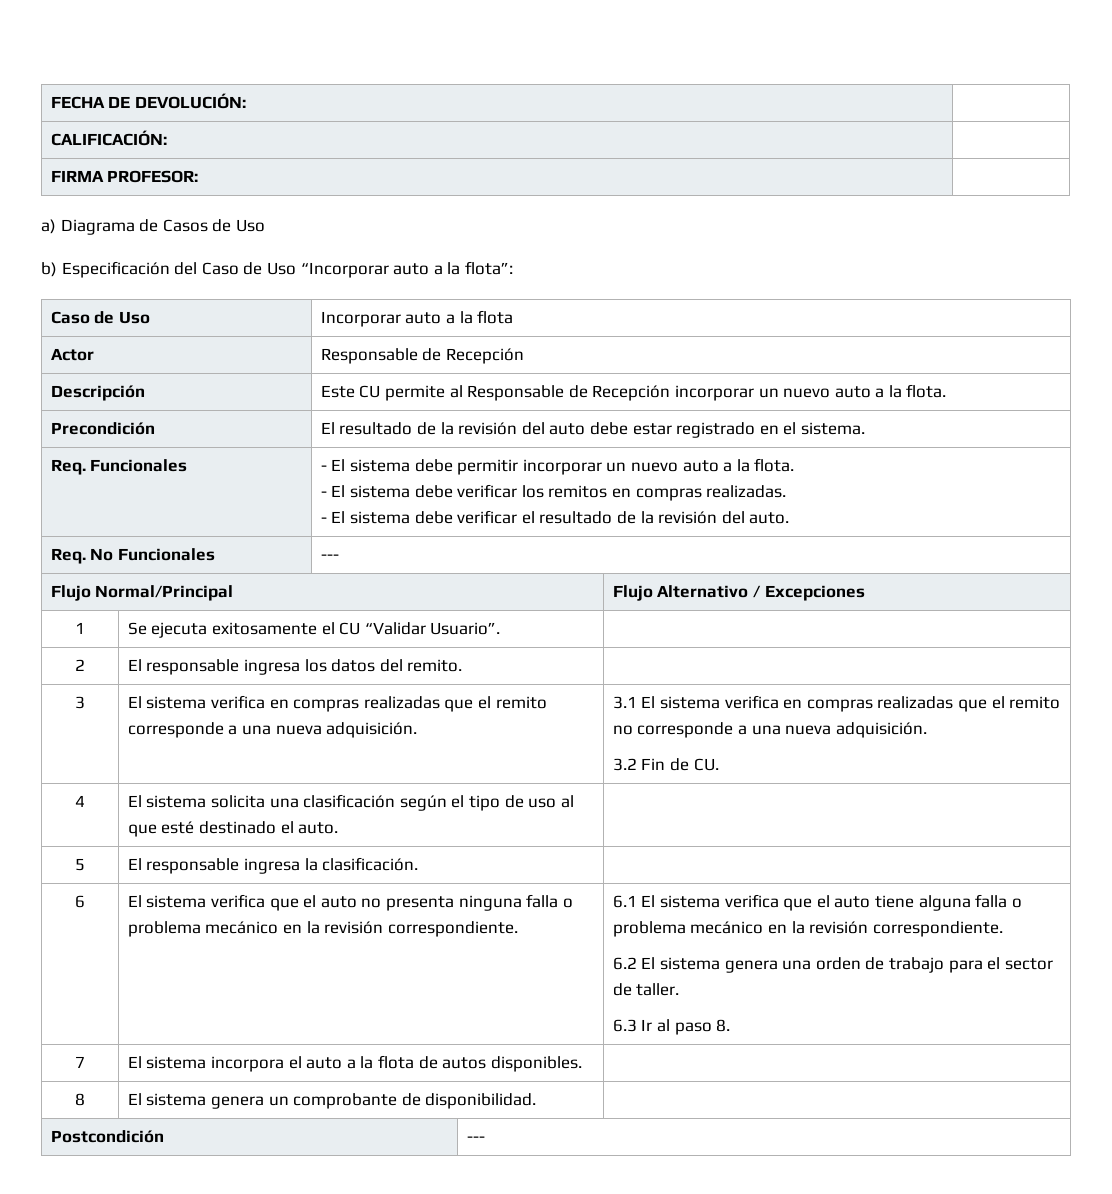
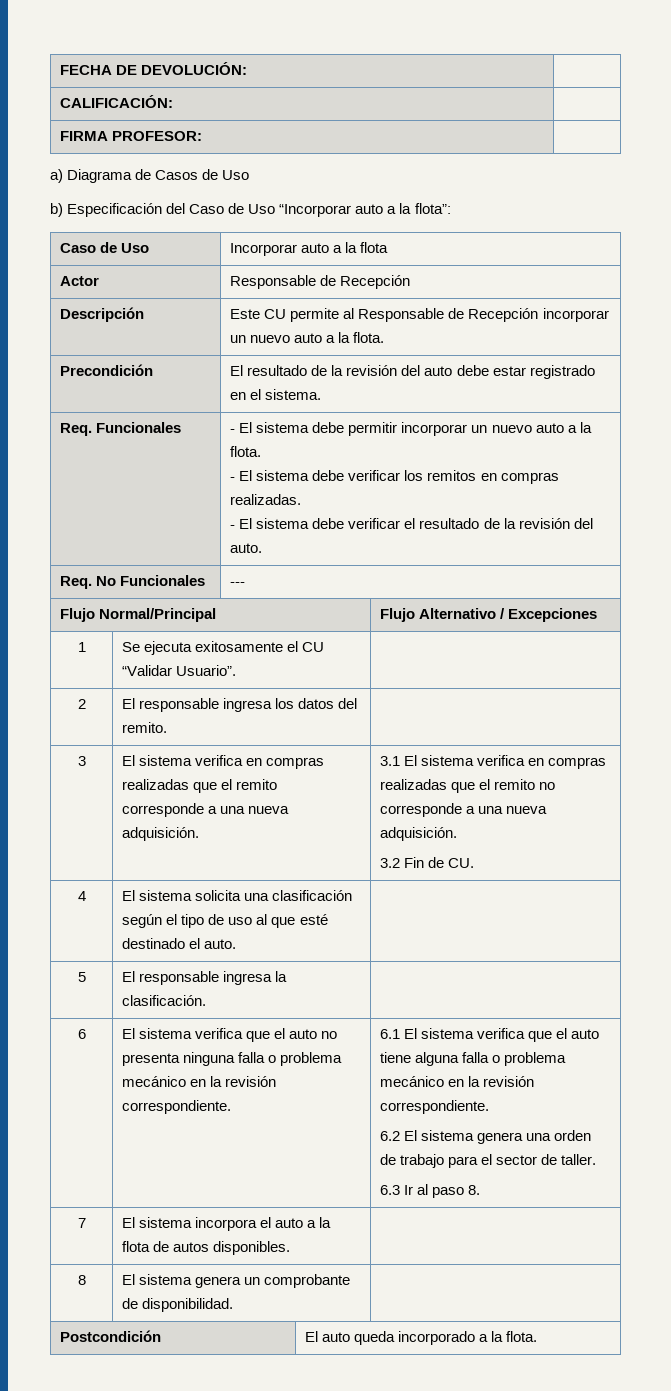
[466,1136,485,1142] --- -> [305,1331,538,1345] El auto queda incorporado a la flota.

